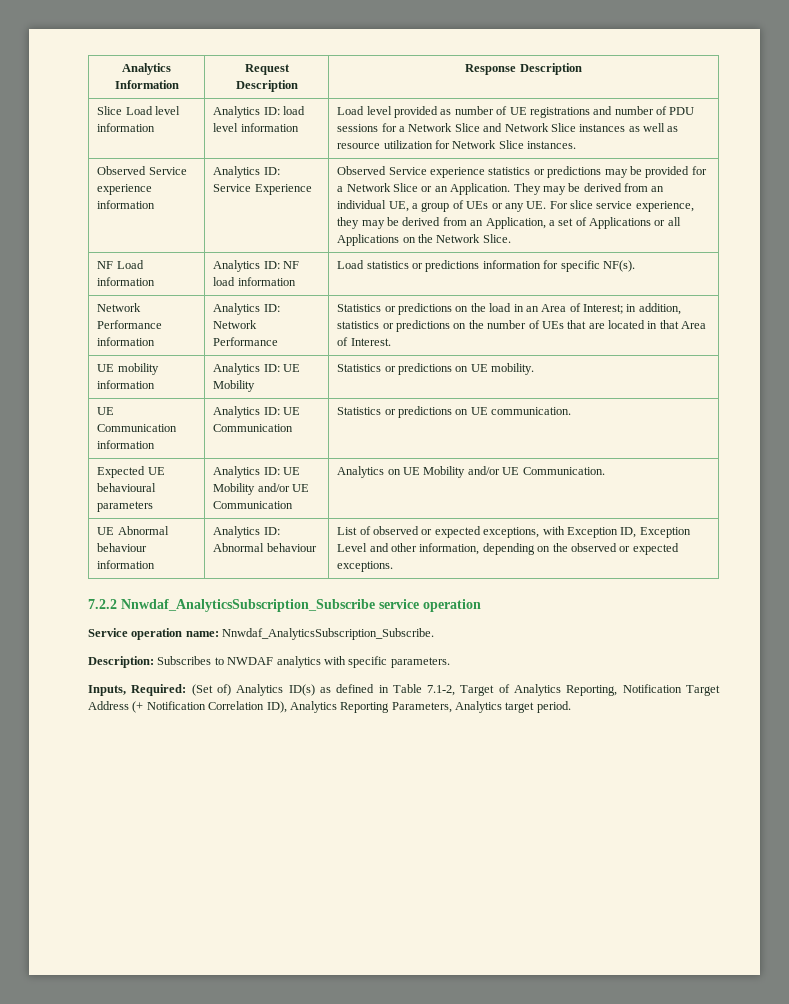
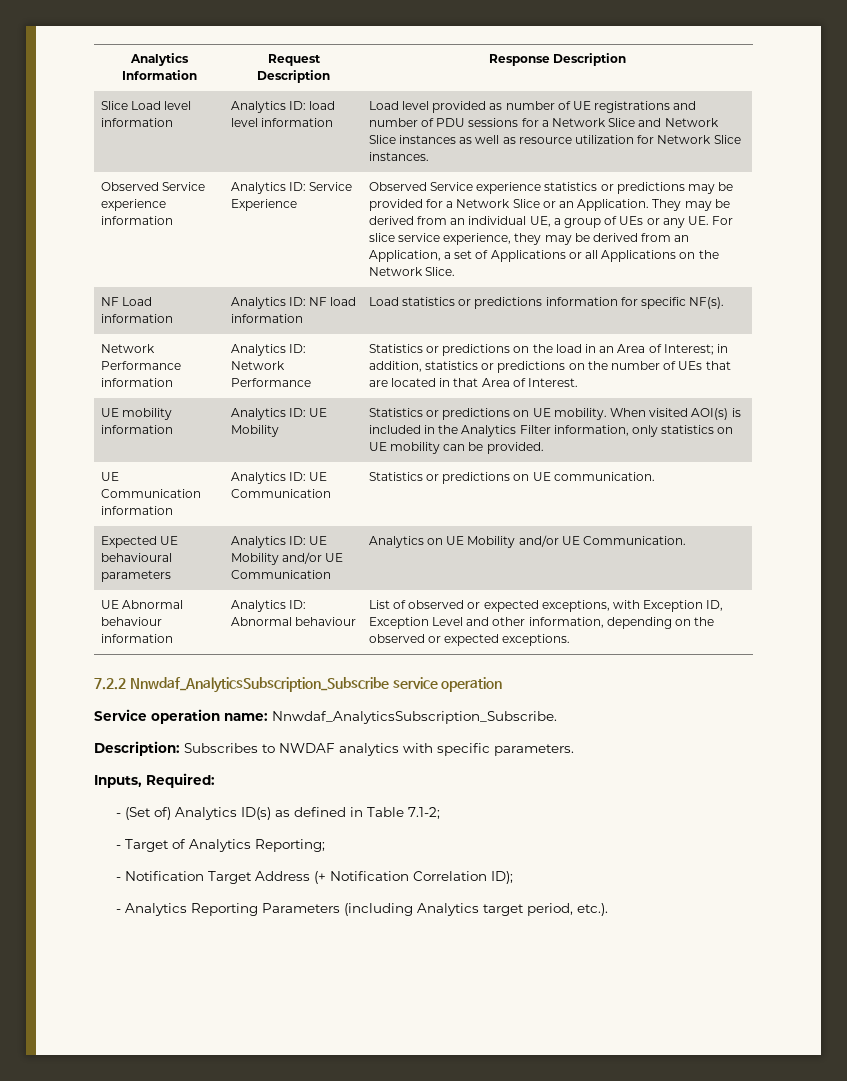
(535, 369) none -> [609,408,741,420] [368,425,734,437] [368,442,544,454] When visited AOI(s) is included in the Analytics Filter information, only statistics on UE mobility can be provided.
(187, 690) none -> [116,813,122,817] // -
[427,685,456,696] 7.1-2, -> [408,807,441,819] [116,845,122,849] 7.1-2; // -
[566,685,618,696] Reporting, -> [255,839,326,852] [116,877,122,881] Reporting; // -
[266,701,571,713] ID), Analytics Reporting Parameters, Analytics target period. -> [491,871,514,884] [116,903,609,916] ID); // - Analytics Reporting Parameters (including Analytics target period, etc.).

